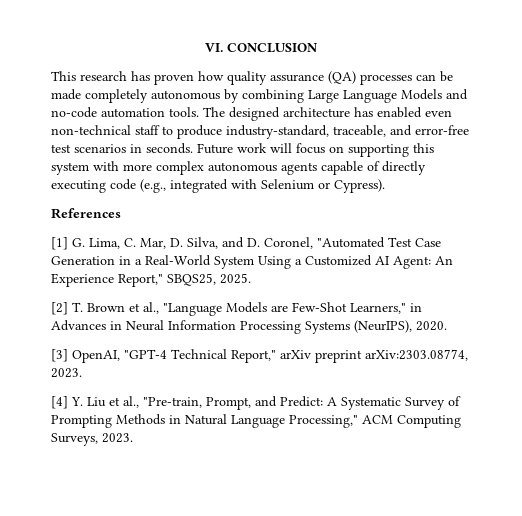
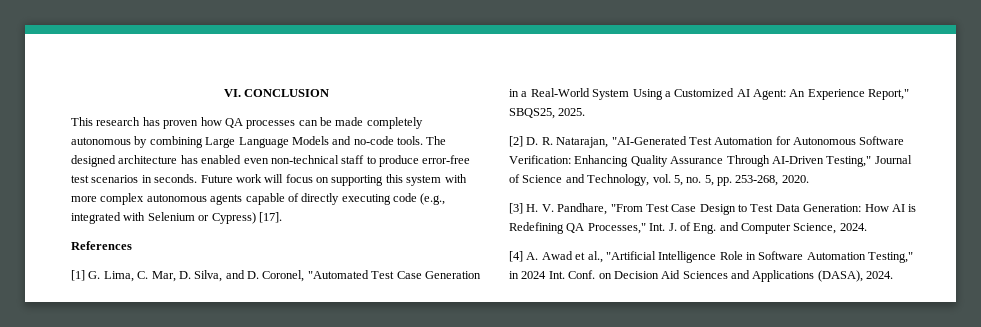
[227,71,356,85] quality assurance (QA) -> [224,118,243,128] QA
[101,108,165,118] automation -> (394, 140) none
[226,125,412,139] industry-standard, traceable, and -> (419, 161) none
[334,179,385,193] Cypress). -> [211,212,282,224] Cypress) [17].
[72,302,422,316] [51,320,447,334] [51,349,468,363] [51,368,82,378] [51,396,461,410] [51,414,461,428] [51,433,133,446] T. Brown et al., "Language Models are Few-Shot Learners," in Advances in Neural Information Processing Systems (NeurIPS), 2020. // [3] OpenAI, "GPT-4 Technical Report," arXiv preprint arXiv:2303.08774, 2023. // [4] Y. Liu et al., "Pre-train, Prompt, and Predict: A Systematic Survey of Prompting Methods in Natural Language Processing," ACM Computing Surveys, 2023. -> [526,136,905,148] [509,155,912,167] [509,174,809,186] [509,203,917,215] [509,222,867,234] [509,251,914,263] [509,270,894,282] D. R. Natarajan, "AI-Generated Test Automation for Autonomous Software Verification: Enhancing Quality Assurance Through AI-Driven Testing," Journal of Science and Technology, vol. 5, no. 5, pp. 253-268, 2020. // [3] H. V. Pandhare, "From Test Case Design to Test Data Generation: How AI is Redefining QA Processes," Int. J. of Eng. and Computer Science, 2024. // [4] A. Awad et al., "Artificial Intelligence Role in Software Automation Testing," in 2024 Int. Conf. on Decision Aid Sciences and Applications (DASA), 2024.

